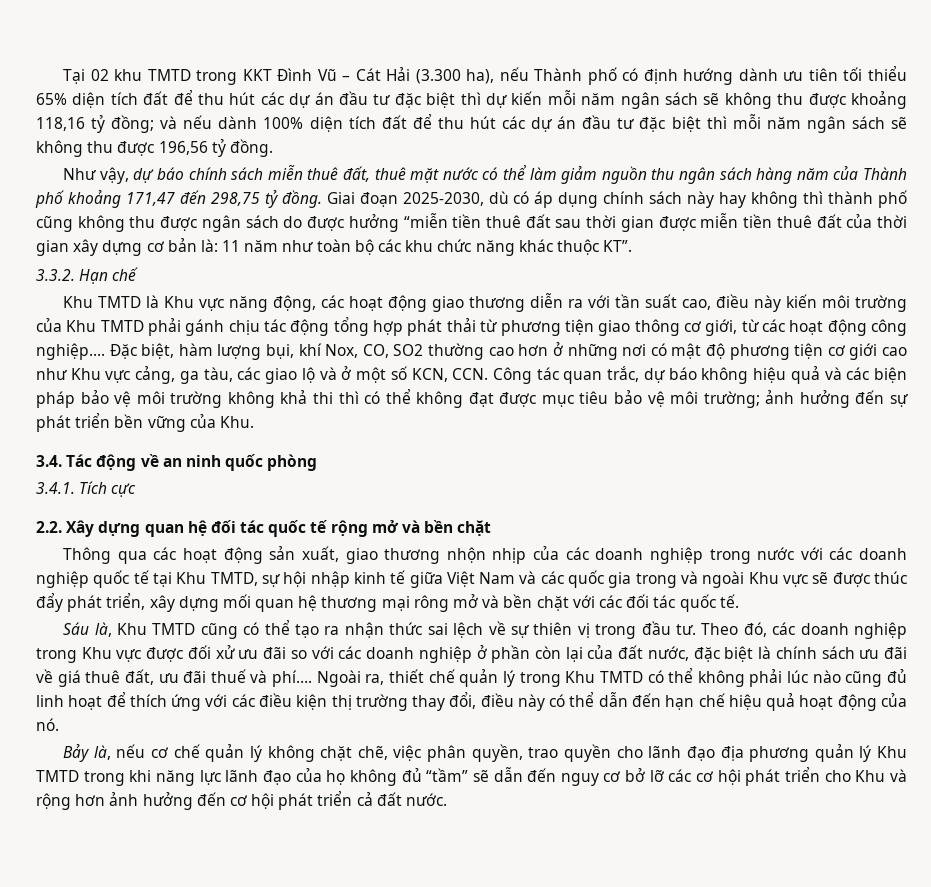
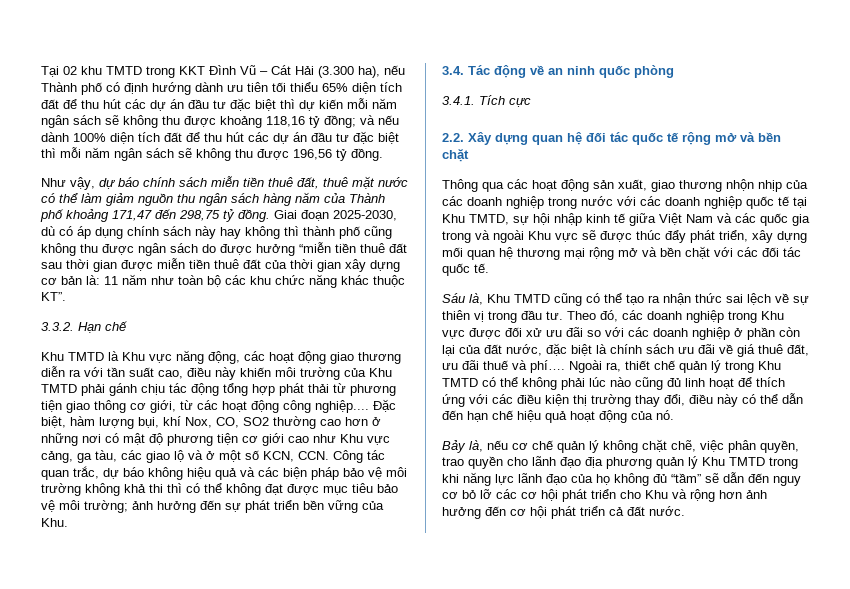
(303, 172) none -> [243,177,264,187] tiền
[786,294,818,308] kiến -> [240,367,271,377] khiến
[413,595,449,612] rông -> [589,247,614,260] rộng
[625,768,647,782] bở -> [462,490,476,499] bỏ

